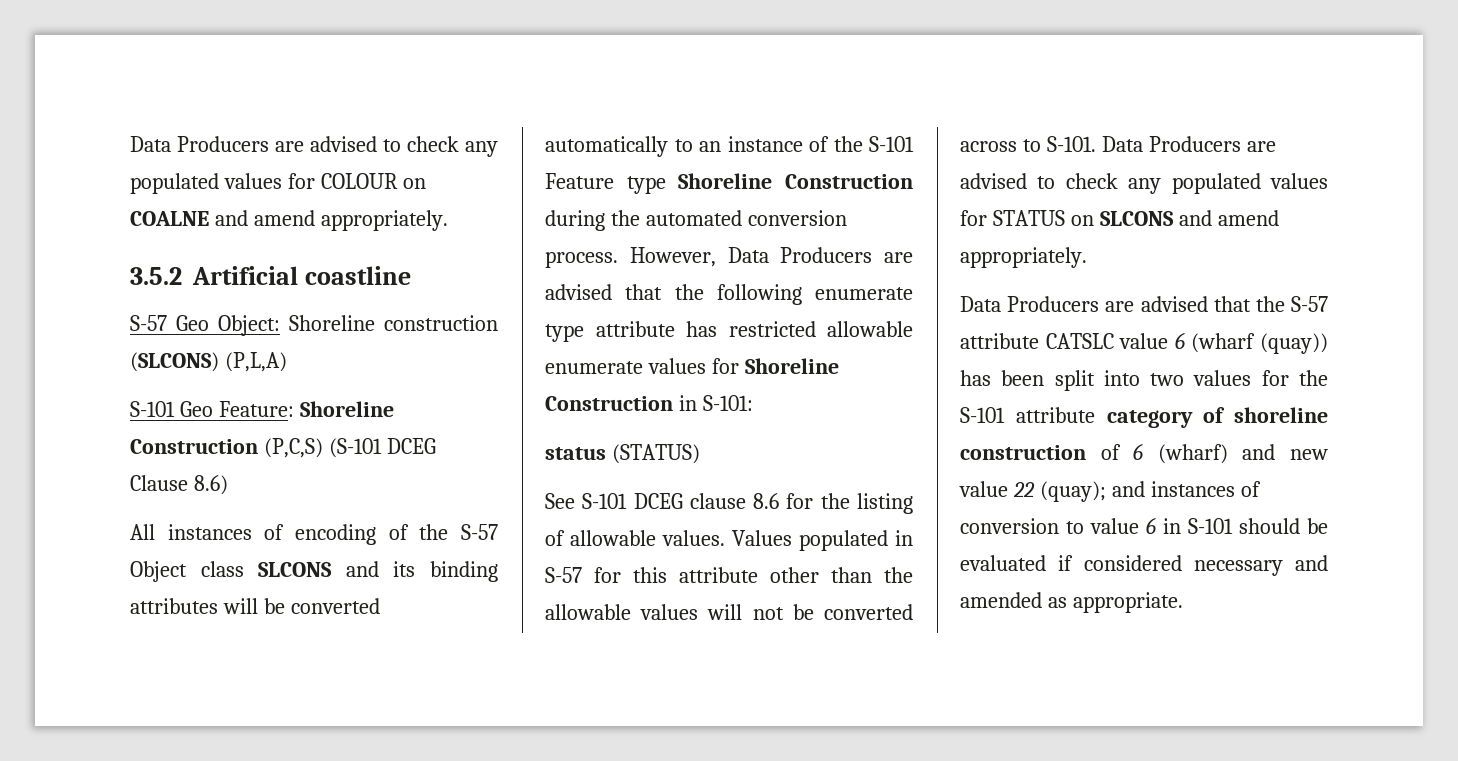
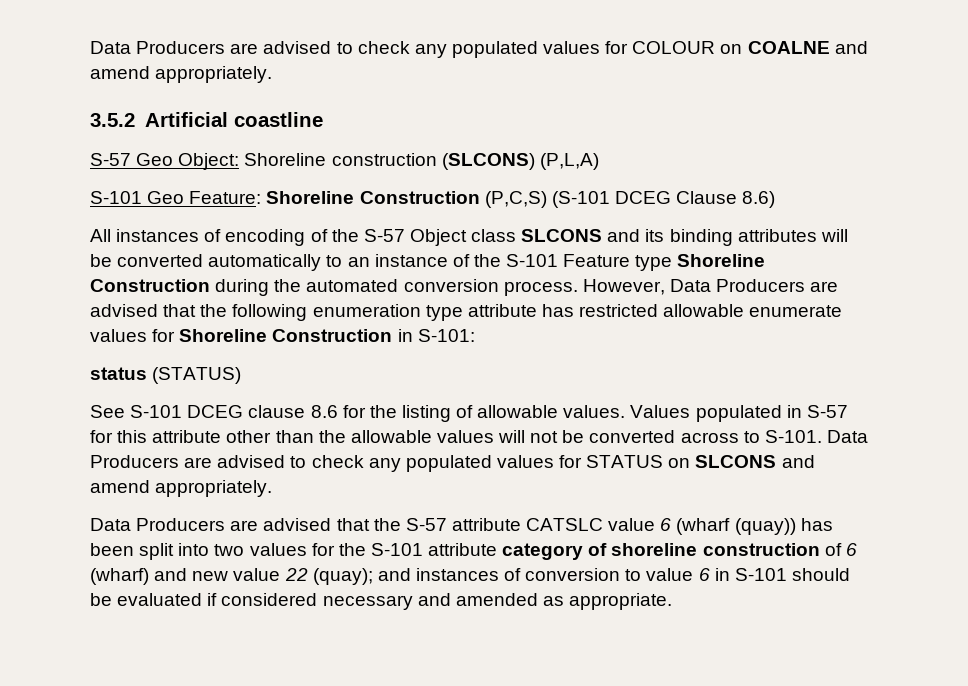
[815,287,913,300] enumerate -> [312,304,421,317] enumeration

